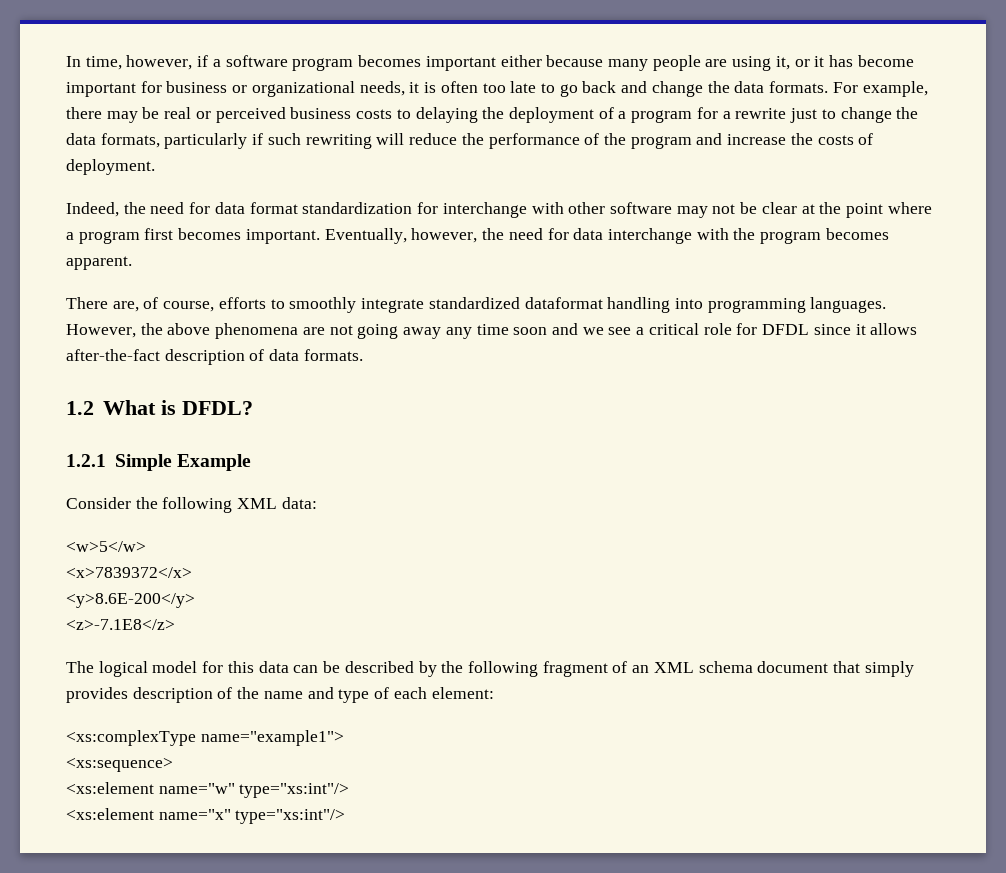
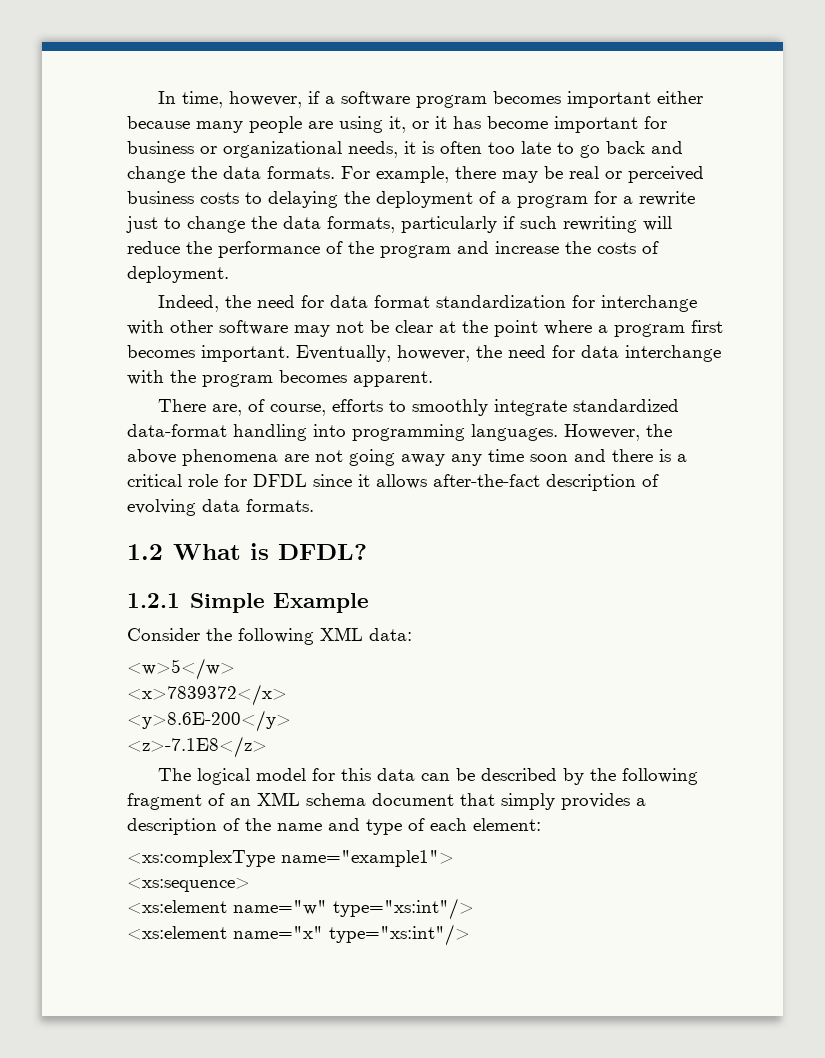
[524,297,603,309] dataformat -> [127,424,227,437] data-format
[582,327,632,335] we see -> [612,449,671,462] there is
(265, 355) none -> [127,499,196,516] evolving
(128, 695) none -> [636,798,646,806] a

